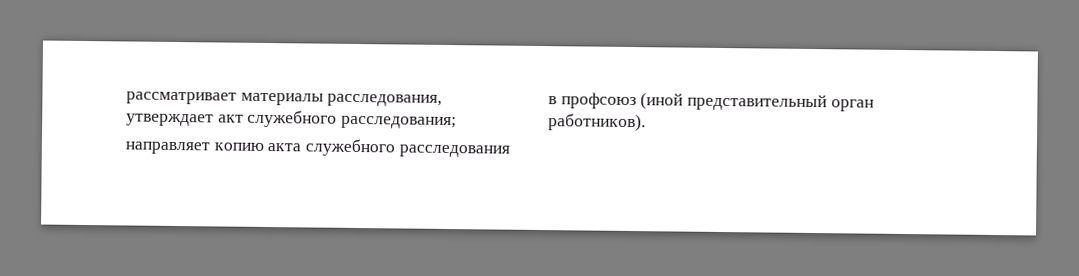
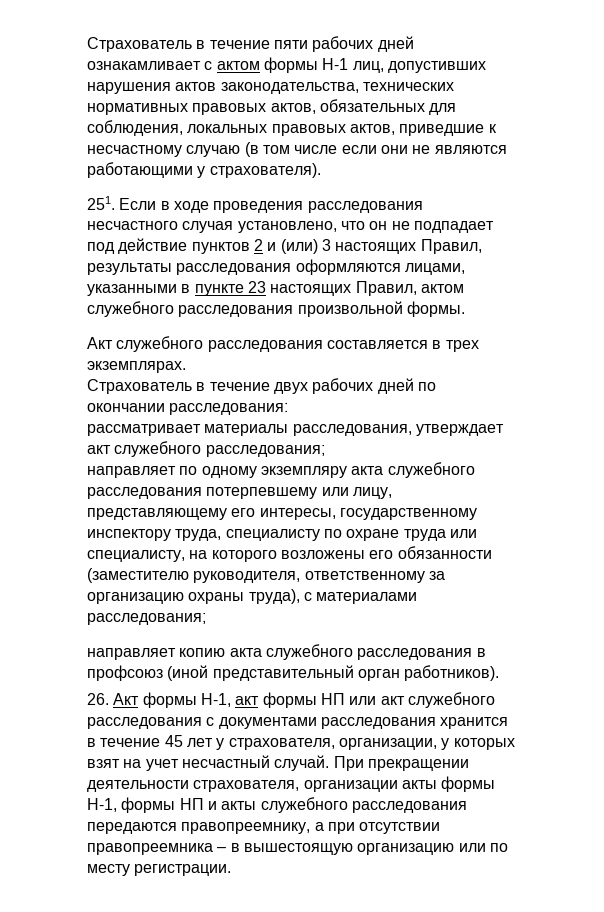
(126, 98) none -> [87,36,414,52] [87,57,486,73] [87,82,454,94] [87,99,457,115] [87,120,497,136] [87,142,507,157] [87,162,321,178] [87,196,423,213] [87,221,494,233] [87,238,482,254] [87,259,465,275] [87,281,464,296] [87,301,465,317] [87,336,479,352] [87,361,186,373] [87,378,436,394] [87,403,289,415] Страхователь в течение пяти рабочих дней ознакамливает с актом формы Н-1 лиц, допустивших нарушения актов законодательства, технических нормативных правовых актов, обязательных для соблюдения, локальных правовых актов, приведшие к несчастному случаю (в том числе если они не являются работающими у страхователя). // 251. Если в ходе проведения расследования несчастного случая установлено, что он не подпадает под действие пунктов 2 и (или) 3 настоящих Правил, результаты расследования оформляются лицами, указанными в пункте 23 настоящих Правил, актом служебного расследования произвольной формы. // Акт служебного расследования составляется в трех экземплярах. // Страхователь в течение двух рабочих дней по окончании расследования: //
(458, 122) none -> [87,462,475,478] [87,487,392,499] [87,508,477,520] [87,529,477,541] [87,546,492,562] [87,568,445,583] [87,589,418,604] [87,613,206,625] // направляет по одному экземпляру акта служебного расследования потерпевшему или лицу, представляющему его интересы, государственному инспектору труда, специалисту по охране труда или специалисту, на которого возложены его обязанности (заместителю руководителя, ответственному за организацию охраны труда), с материалами расследования;
(646, 122) none -> [87,692,495,708] [87,717,509,729] [87,735,515,750] [87,755,469,771] [87,776,496,792] [87,797,467,813] [87,822,441,834] [87,843,508,855] [87,864,232,876] // 26. Акт формы Н-1, акт формы НП или акт служебного расследования с документами расследования хранится в течение 45 лет у страхователя, организации, у которых взят на учет несчастный случай. При прекращении деятельности страхователя, организации акты формы Н-1, формы НП и акты служебного расследования передаются правопреемнику, а при отсутствии правопреемника – в вышестоящую организацию или по месту регистрации.

